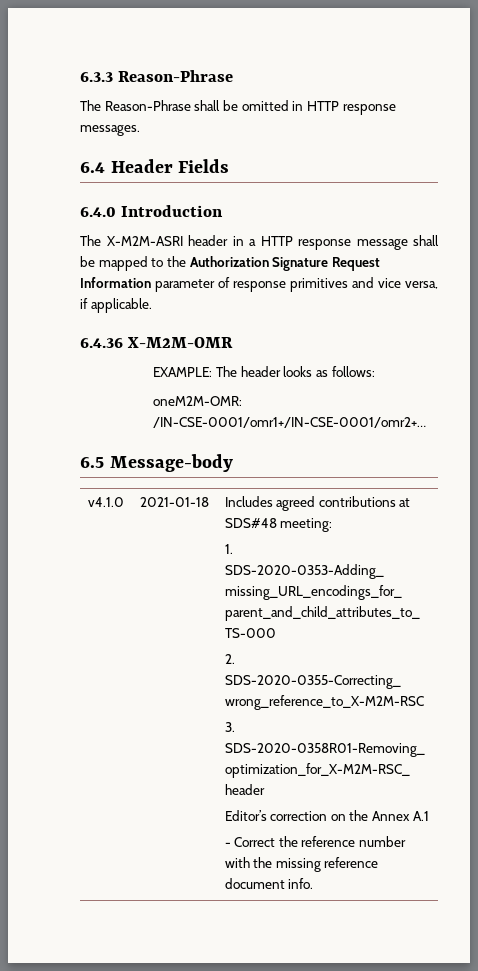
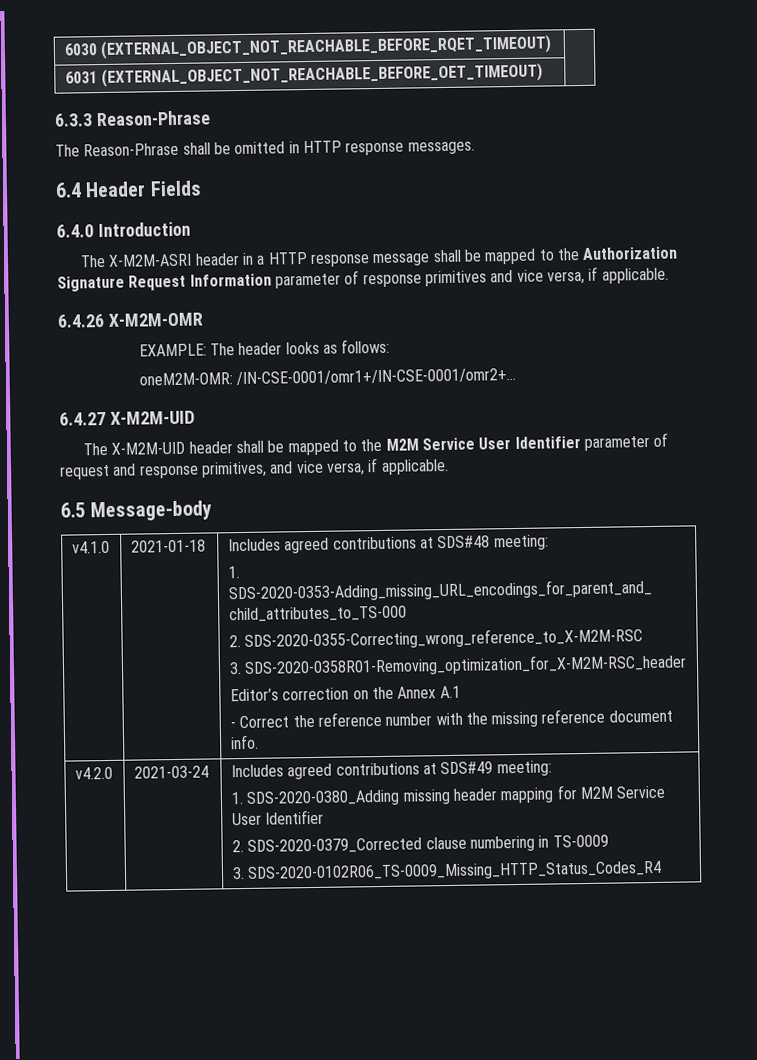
(80, 77) none -> [63,34,553,60] [64,62,544,88] 6030 (EXTERNAL_OBJECT_NOT_REACHABLE_BEFORE_RQET_TIMEOUT) | // 6031 (EXTERNAL_OBJECT_NOT_REACHABLE_BEFORE_OET_TIMEOUT) | //
[80,338,123,348] 6.4.36 -> [57,314,104,328] 6.4.26
(427, 422) none -> [59,410,195,426] [83,432,669,456] [60,458,449,480] // 6.4.27 X-M2M-UID // The X-M2M-UID header shall be mapped to the M2M Service User Identifier parameter of request and response primitives, and vice versa, if applicable.
(314, 883) none -> [74,766,113,780] [133,765,209,779] [230,760,552,780] [230,785,666,807] [231,809,325,826] [231,834,609,854] [231,860,663,882] // v4.2.0 | 2021-03-24 | Includes agreed contributions at SDS#49 meeting: // 1. SDS-2020-0380_Adding missing header mapping for M2M Service User Identifier // 2. SDS-2020-0379_Corrected clause numbering in TS-0009 // 3. SDS-2020-0102R06_TS-0009_Missing_HTTP_Status_Codes_R4

